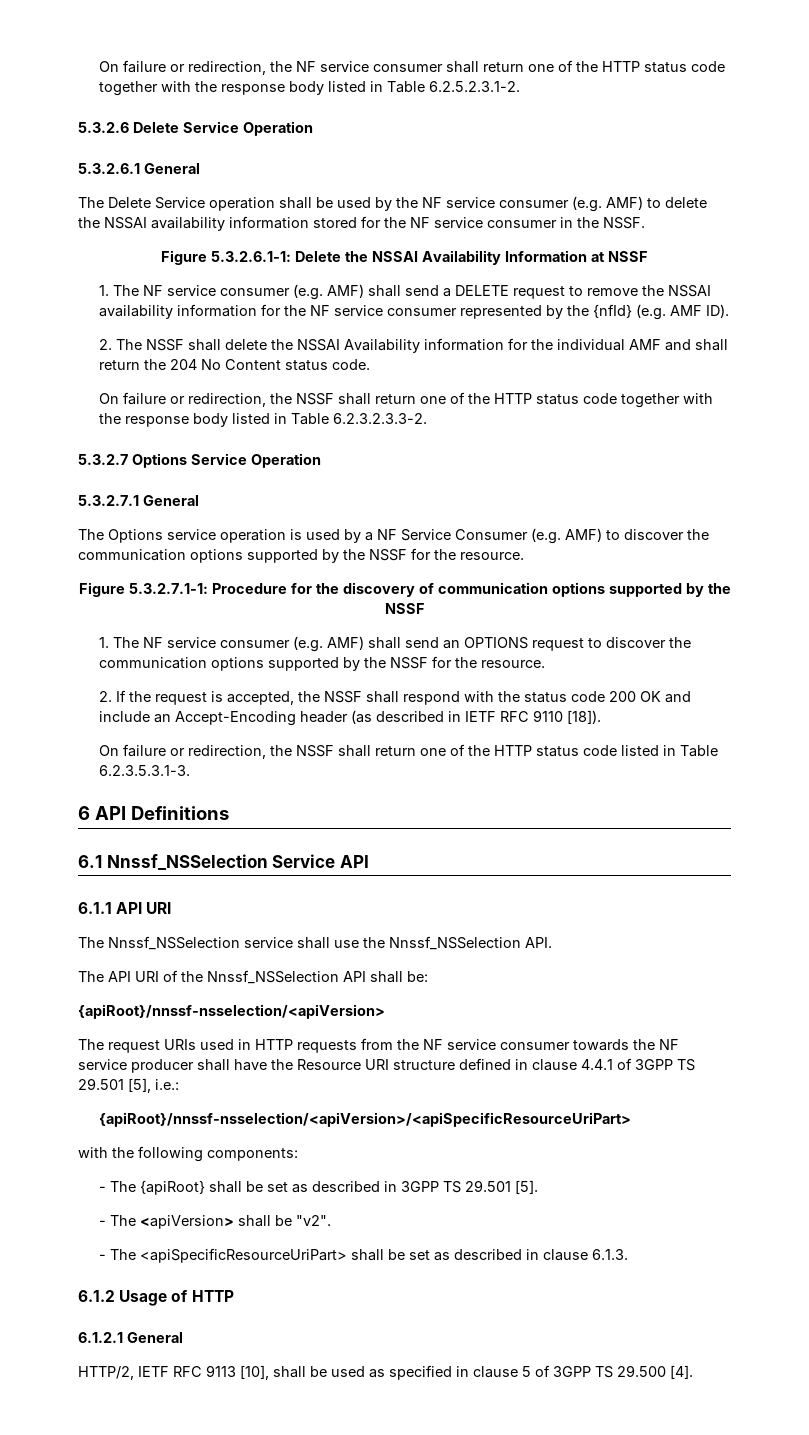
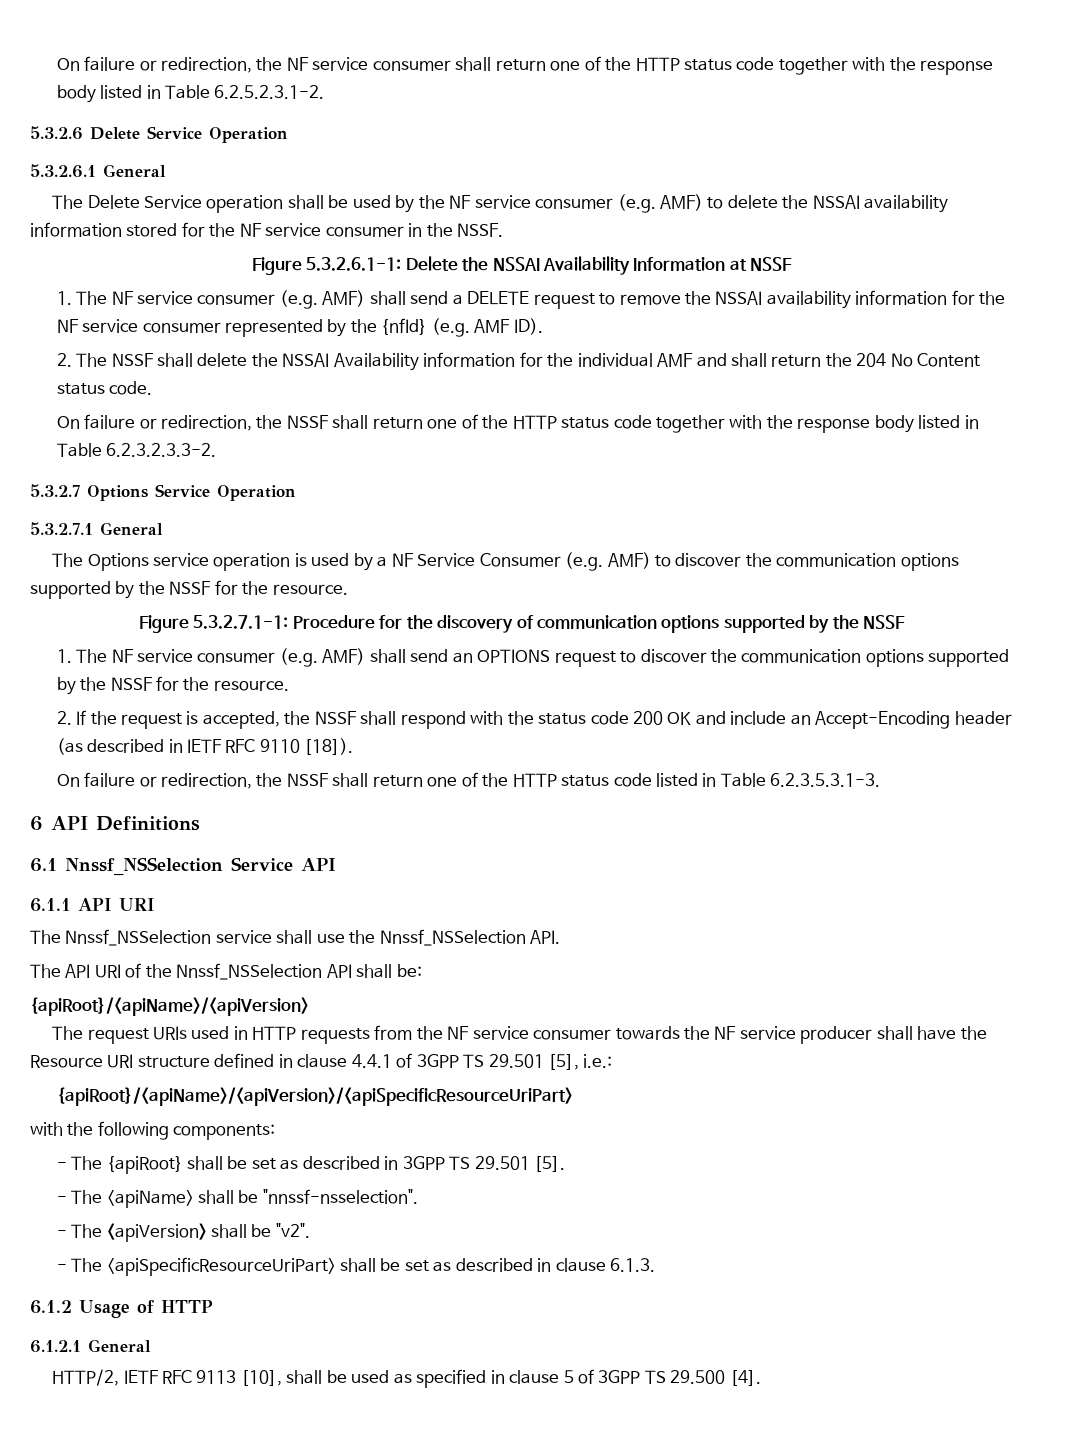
[78,1004,385,1019] {apiRoot}/nnssf-nsselection/<apiVersion> -> [30,997,309,1016] {apiRoot}/<apiName>/<apiVersion>
[99,1112,632,1127] {apiRoot}/nnssf-nsselection/<apiVersion>/<apiSpecificResourceUriPart> -> [56,1087,573,1106] {apiRoot}/<apiName>/<apiVersion>/<apiSpecificResourceUriPart>
(539, 1187) none -> [56,1189,418,1208] // - The <apiName> shall be "nnssf-nsselection".

